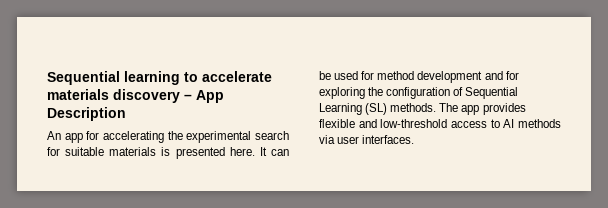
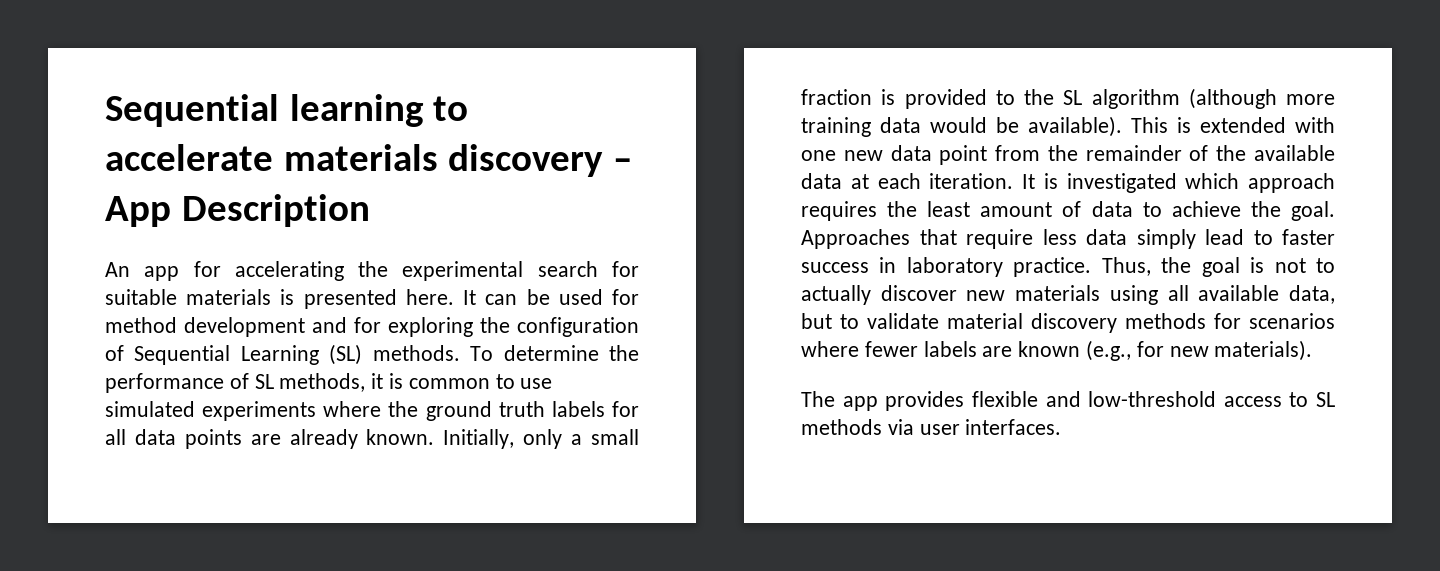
(437, 107) none -> [470,345,639,361] [105,373,553,393] [105,401,640,421] [105,429,640,449] [801,88,1335,109] [801,116,1335,137] [801,145,1335,165] [801,173,1335,193] [801,201,1335,221] [801,229,1335,249] [801,257,1335,277] [801,285,1335,305] [801,313,1335,333] [801,340,1313,361] To determine the performance of SL methods, it is common to use simulated experiments where the ground truth labels for all data points are already known. Initially, only a small fraction is provided to the SL algorithm (although more training data would be available). This is extended with one new data point from the remainder of the available data at each iteration. It is investigated which approach requires the least amount of data to achieve the goal. Approaches that require less data simply lead to faster success in laboratory practice. Thus, the goal is not to actually discover new materials using all available data, but to validate material discovery methods for scenarios where fewer labels are known (e.g., for new materials). //
[503,119,515,128] AI -> [1316,392,1335,407] SL

